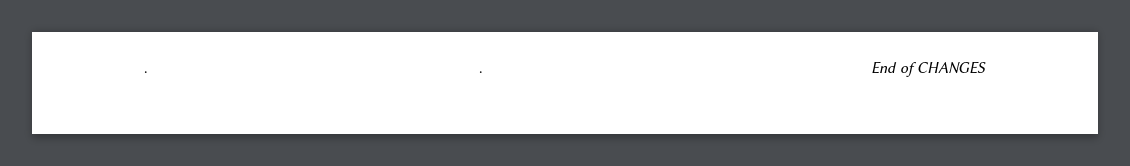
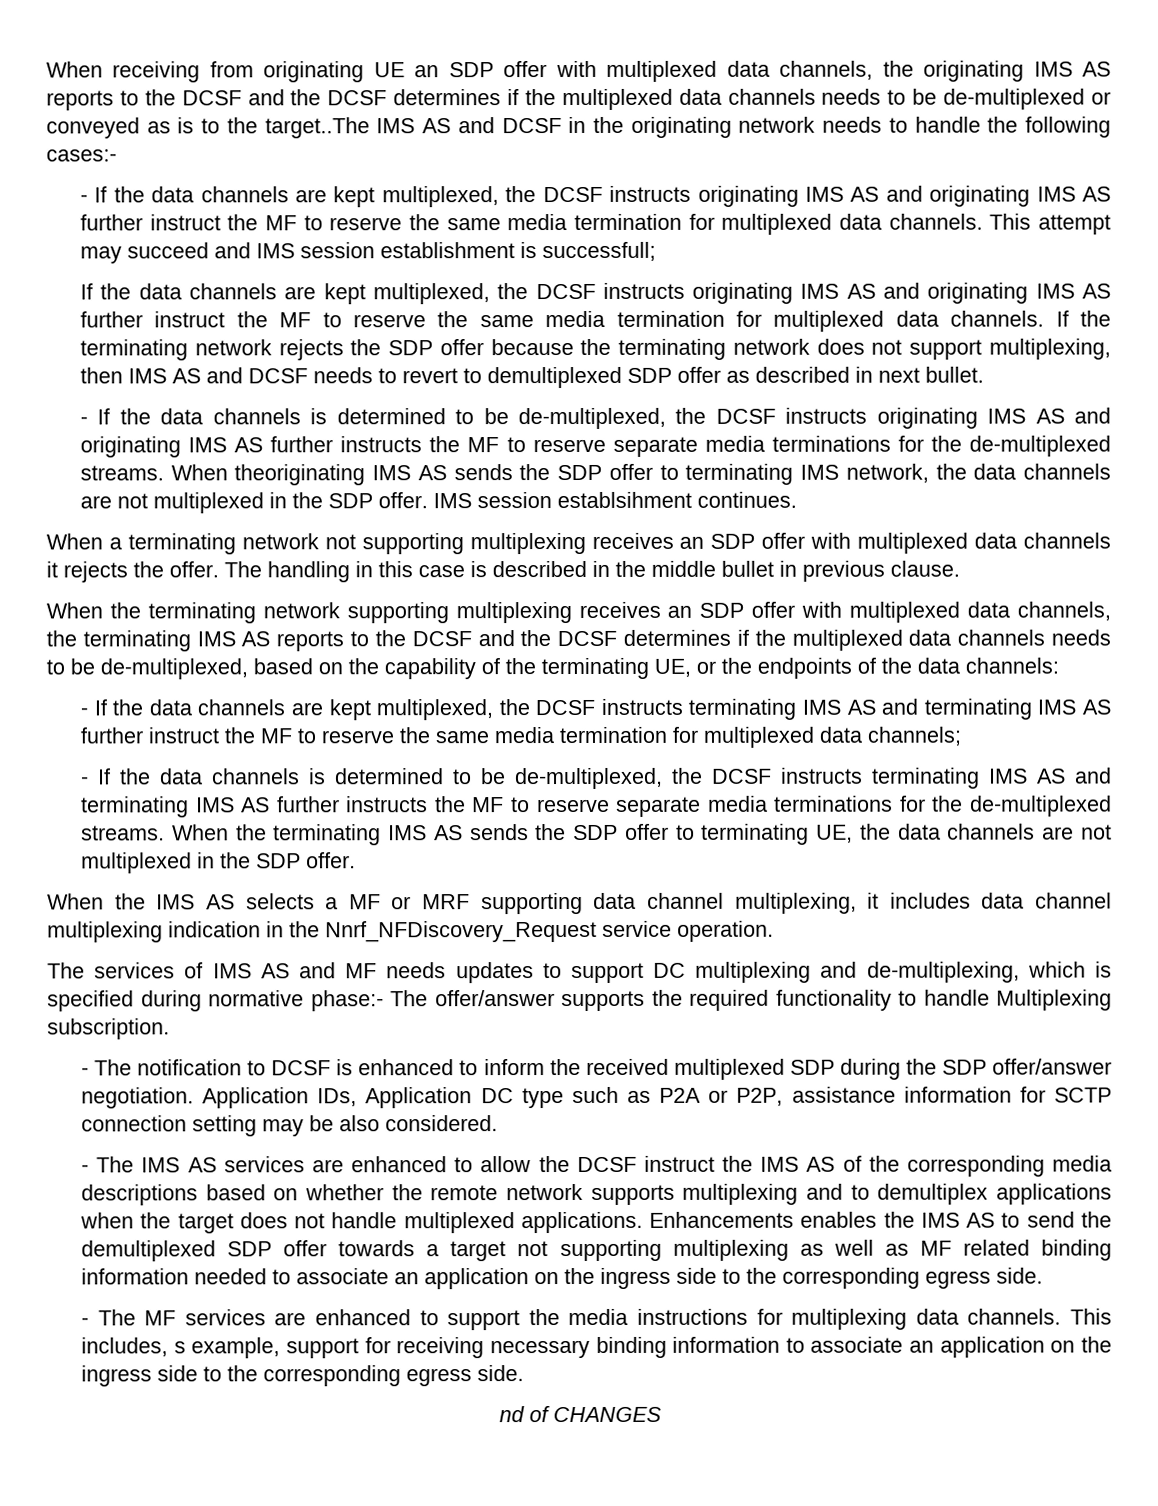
[144,71,149,73] [479,71,484,73] [871,61,898,74] . // . // End -> [46,60,1111,83] [46,88,1111,111] [46,116,1111,139] [46,149,117,162] [80,185,1111,208] [80,213,1112,235] [80,241,657,264] [80,282,1112,305] [80,310,1111,332] [80,338,1111,361] [80,366,985,389] [80,407,1112,430] [80,435,1111,458] [80,463,1111,486] [80,491,798,514] [46,532,1112,555] [46,560,960,583] [46,601,1111,624] [46,629,1112,652] [46,657,1059,680] [80,698,1111,721] [80,726,962,748] [81,767,1113,790] [81,795,1112,818] [81,823,1113,846] [81,852,357,874] [47,892,1112,915] [47,920,774,943] [47,961,1112,984] [47,989,1112,1012] [47,1018,170,1040] [81,1058,1113,1080] [81,1086,1112,1109] [81,1115,499,1137] [81,1155,1113,1177] [81,1183,1112,1206] [80,1211,1112,1234] [81,1239,1112,1262] [81,1267,1044,1290] [81,1308,1112,1331] [81,1336,1112,1359] [81,1365,525,1387] [498,1406,525,1423] When receiving from originating UE an SDP offer with multiplexed data channels, the originating IMS AS reports to the DCSF and the DCSF determines if the multiplexed data channels needs to be de-multiplexed or conveyed as is to the target..The IMS AS and DCSF in the originating network needs to handle the following cases:- // - If the data channels are kept multiplexed, the DCSF instructs originating IMS AS and originating IMS AS further instruct the MF to reserve the same media termination for multiplexed data channels. This attempt may succeed and IMS session establishment is successfull; // If the data channels are kept multiplexed, the DCSF instructs originating IMS AS and originating IMS AS further instruct the MF to reserve the same media termination for multiplexed data channels. If the terminating network rejects the SDP offer because the terminating network does not support multiplexing, then IMS AS and DCSF needs to revert to demultiplexed SDP offer as described in next bullet. // - If the data channels is determined to be de-multiplexed, the DCSF instructs originating IMS AS and originating IMS AS further instructs the MF to reserve separate media terminations for the de-multiplexed streams. When theoriginating IMS AS sends the SDP offer to terminating IMS network, the data channels are not multiplexed in the SDP offer. IMS session establsihment continues. // When a terminating network not supporting multiplexing receives an SDP offer with multiplexed data channels it rejects the offer. The handling in this case is described in the middle bullet in previous clause. // When the terminating network supporting multiplexing receives an SDP offer with multiplexed data channels, the terminating IMS AS reports to the DCSF and the DCSF determines if the multiplexed data channels needs to be de-multiplexed, based on the capability of the terminating UE, or the endpoints of the data channels: // - If the data channels are kept multiplexed, the DCSF instructs terminating IMS AS and terminating IMS AS further instruct the MF to reserve the same media termination for multiplexed data channels; // - If the data channels is determined to be de-multiplexed, the DCSF instructs terminating IMS AS and terminating IMS AS further instructs the MF to reserve separate media terminations for the de-multiplexed streams. When the terminating IMS AS sends the SDP offer to terminating UE, the data channels are not multiplexed in the SDP offer. // When the IMS AS selects a MF or MRF supporting data channel multiplexing, it includes data channel multiplexing indication in the Nnrf_NFDiscovery_Request service operation. // The services of IMS AS and MF needs updates to support DC multiplexing and de-multiplexing, which is specified during normative phase:- The offer/answer supports the required functionality to handle Multiplexing subscription. // - The notification to DCSF is enhanced to inform the received multiplexed SDP during the SDP offer/answer negotiation. Application IDs, Application DC type such as P2A or P2P, assistance information for SCTP connection setting may be also considered. // - The IMS AS services are enhanced to allow the DCSF instruct the IMS AS of the corresponding media descriptions based on whether the remote network supports multiplexing and to demultiplex applications when the target does not handle multiplexed applications. Enhancements enables the IMS AS to send the demultiplexed SDP offer towards a target not supporting multiplexing as well as MF related binding information needed to associate an application on the ingress side to the corresponding egress side. // - The MF services are enhanced to support the media instructions for multiplexing data channels. This includes, s example, support for receiving necessary binding information to associate an application on the ingress side to the corresponding egress side. // nd

